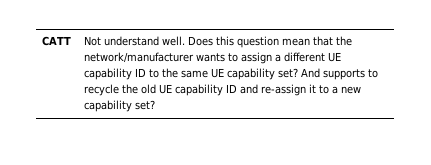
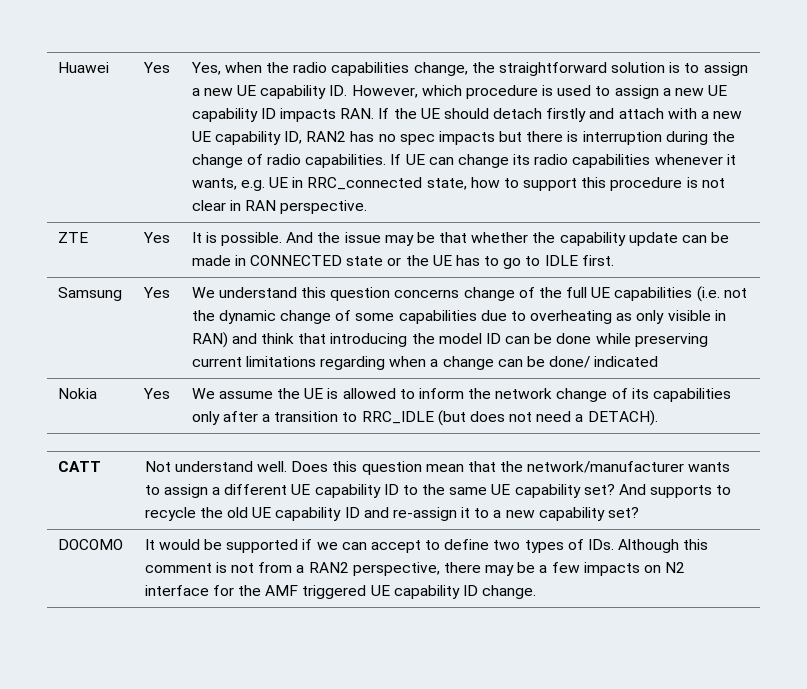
(42, 41) none -> [57,62,109,73] [142,62,170,73] [190,62,748,76] [191,85,728,99] [191,108,743,122] [191,131,735,145] [191,154,736,168] [191,177,725,191] [191,200,368,214] [57,232,88,243] [142,232,170,243] [191,232,730,246] [191,255,614,269] [57,287,122,301] [142,287,170,298] [191,286,747,302] [191,310,726,324] [191,332,708,348] [191,356,659,370] [57,388,97,399] [142,388,170,399] [191,388,731,402] [191,410,658,426] Huawei | Yes | Yes, when the radio capabilities change, the straightforward solution is to assign a new UE capability ID. However, which procedure is used to assign a new UE capability ID impacts RAN. If the UE should detach firstly and attach with a new UE capability ID, RAN2 has no spec impacts but there is interruption during the change of radio capabilities. If UE can change its radio capabilities whenever it wants, e.g. UE in RRC_connected state, how to support this procedure is not clear in RAN perspective. // ZTE | Yes | It is possible. And the issue may be that whether the capability update can be made in CONNECTED state or the UE has to go to IDLE first. // Samsung | Yes | We understand this question concerns change of the full UE capabilities (i.e. not the dynamic change of some capabilities due to overheating as only visible in RAN) and think that introducing the model ID can be done while preserving current limitations regarding when a change can be done/ indicated // Nokia | Yes | We assume the UE is allowed to inform the network change of its capabilities only after a transition to RRC_IDLE (but does not need a DETACH). //
(156, 105) none -> [57,539,123,550] [144,539,709,553] [144,562,686,576] [144,585,537,599] // DOCOMO | It would be supported if we can accept to define two types of IDs. Although this comment is not from a RAN2 perspective, there may be a few impacts on N2 interface for the AMF triggered UE capability ID change.

